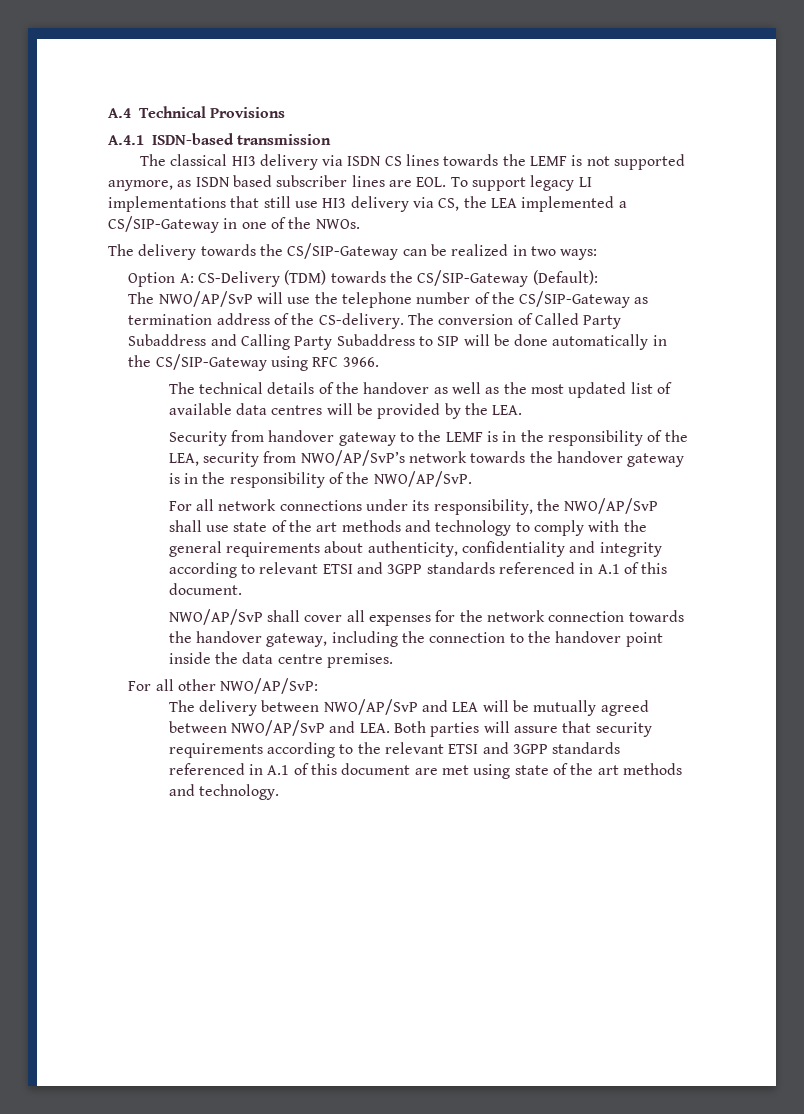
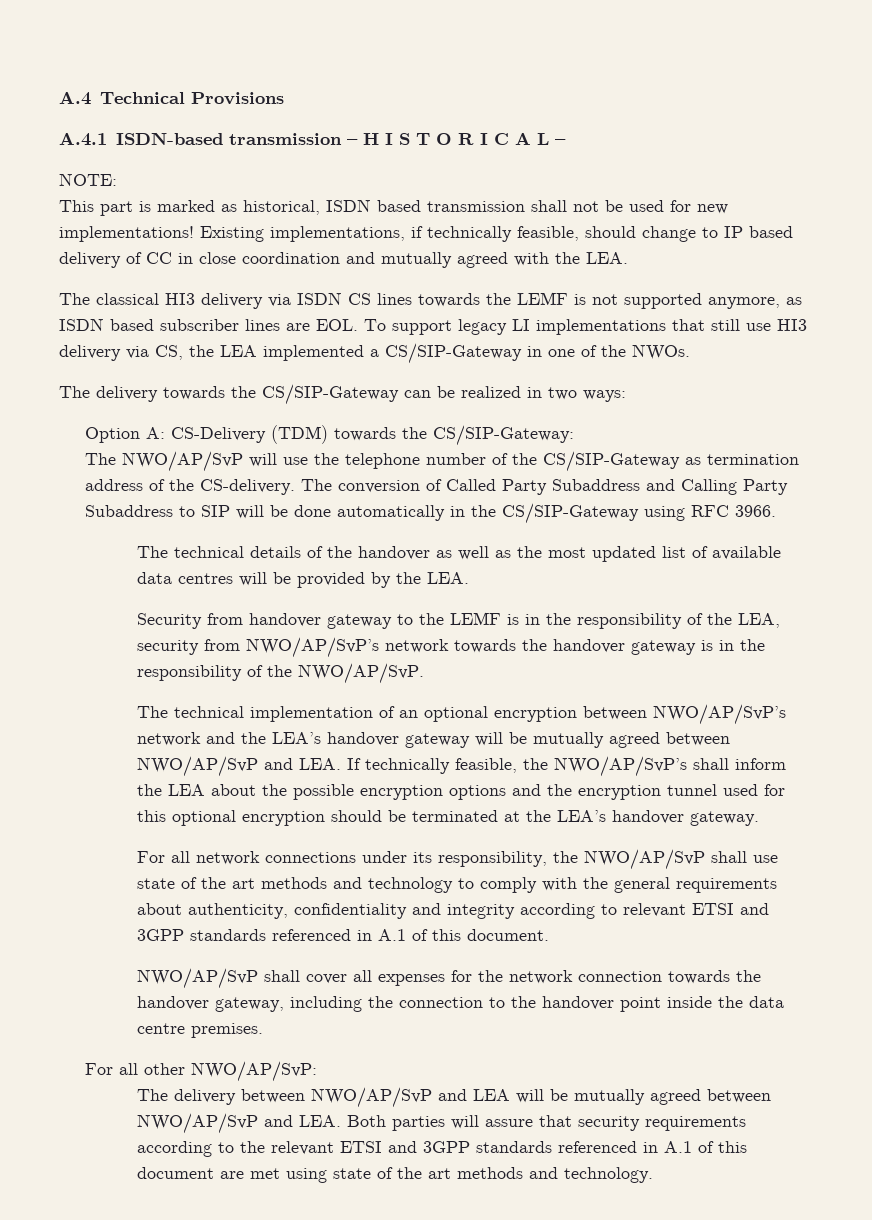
(332, 139) none -> [346,132,566,145] [59,173,117,186] [59,199,728,216] [59,226,793,242] [59,252,628,268] – H I S T O R I C A L – // NOTE: // This part is marked as historical, ISDN based transmission shall not be used for new implementations! Existing implementations, if technically feasible, should change to IP based delivery of CC in close coordination and mutually agreed with the LEA.
[417,270,598,287] CS/SIP-Gateway (Default): -> [433,425,575,446] CS/SIP-Gateway:
(472, 479) none -> [137,704,787,725] [137,732,731,748] [137,756,787,777] [137,784,786,800] [137,810,760,826] // The technical implementation of an optional encryption between NWO/AP/SvP’s network and the LEA’s handover gateway will be mutually agreed between NWO/AP/SvP and LEA. If technically feasible, the NWO/AP/SvP’s shall inform the LEA about the possible encryption options and the encryption tunnel used for this optional encryption should be terminated at the LEA’s handover gateway.

